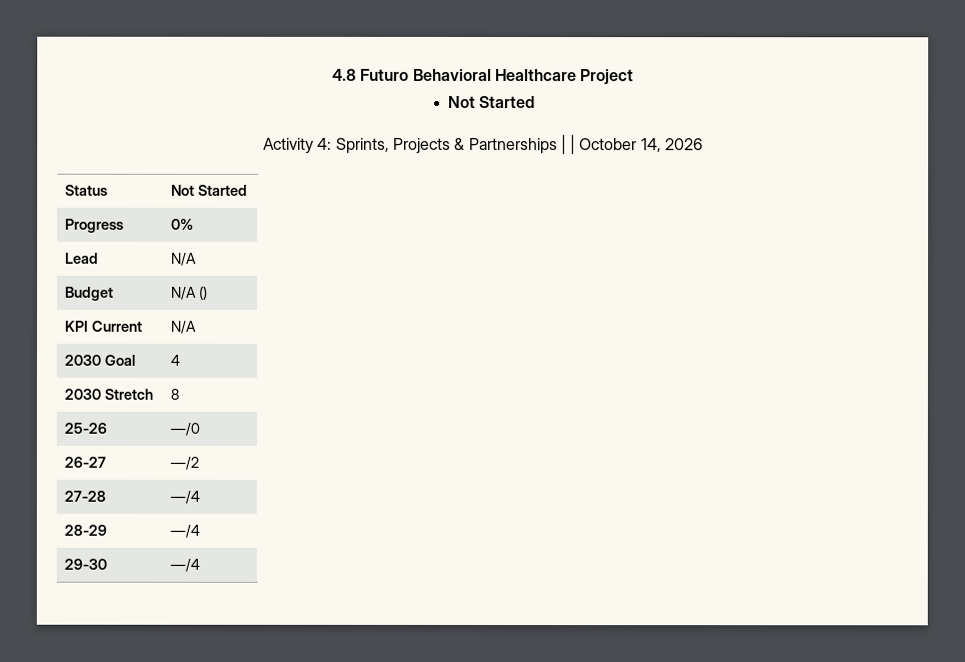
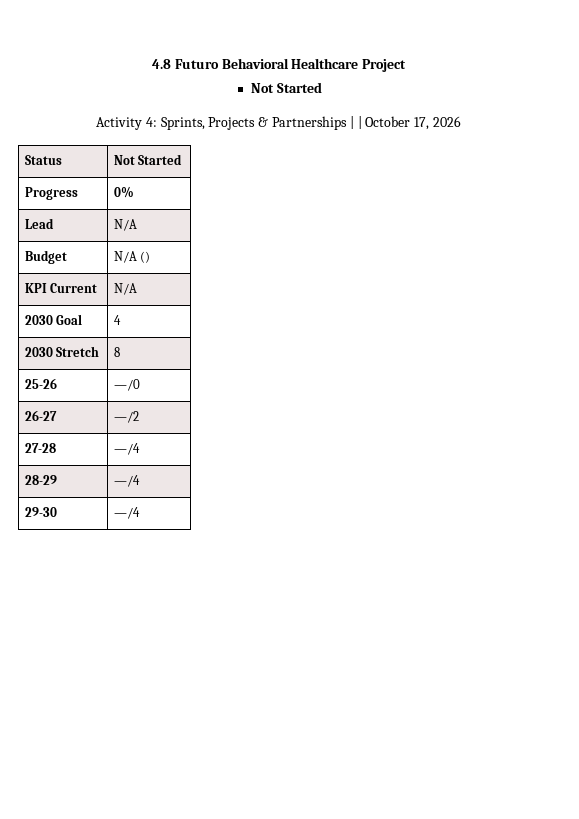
[640,138,662,153] 14, -> [414,117,430,130] 17,

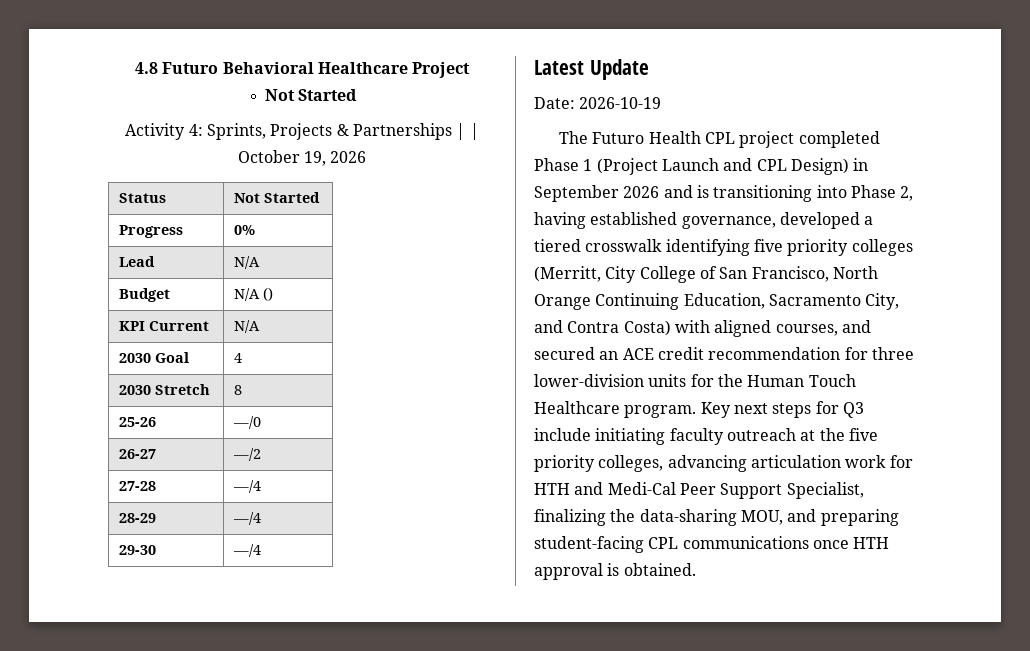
[414,117,430,130] 17, -> [304,151,326,166] 19,
(140, 513) none -> [534,59,649,80] [534,97,662,109] [559,131,880,148] [534,158,869,175] [534,185,914,202] [534,212,874,229] [534,239,913,256] [534,266,878,283] [534,293,900,310] [534,320,871,337] [534,347,914,360] [534,374,856,387] [534,401,864,418] [534,428,878,445] [534,455,913,472] [534,482,864,499] [534,509,899,526] [534,536,890,553] [534,563,696,580] // Latest Update // Date: 2026-10-19 // The Futuro Health CPL project completed Phase 1 (Project Launch and CPL Design) in September 2026 and is transitioning into Phase 2, having established governance, developed a tiered crosswalk identifying five priority colleges (Merritt, City College of San Francisco, North Orange Continuing Education, Sacramento City, and Contra Costa) with aligned courses, and secured an ACE credit recommendation for three lower-division units for the Human Touch Healthcare program. Key next steps for Q3 include initiating faculty outreach at the five priority colleges, advancing articulation work for HTH and Medi-Cal Peer Support Specialist, finalizing the data-sharing MOU, and preparing student-facing CPL communications once HTH approval is obtained.

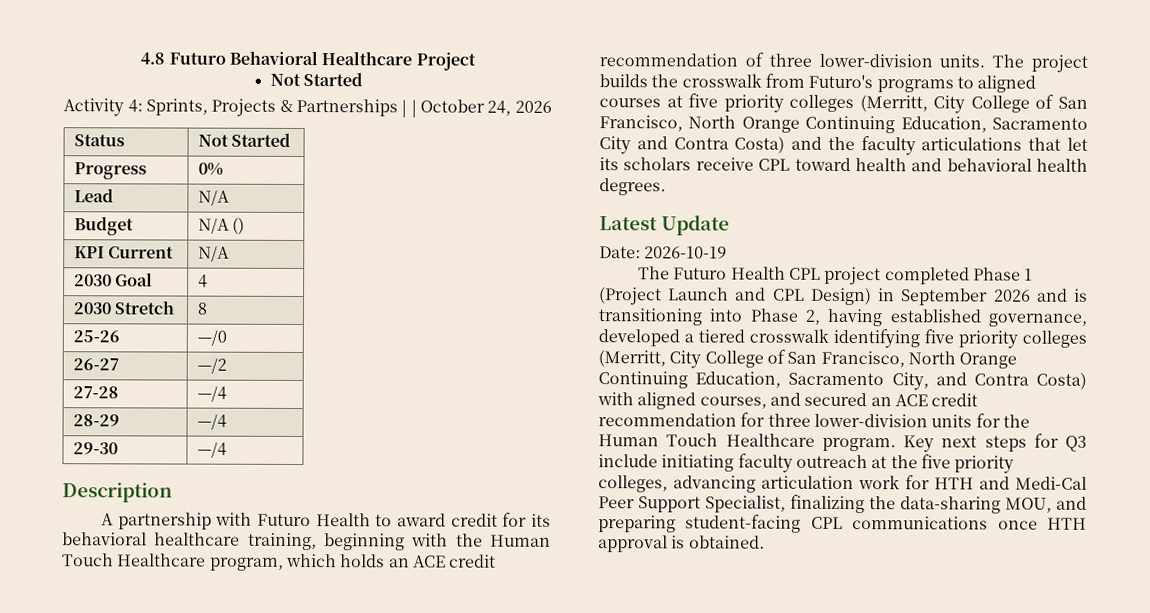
[304,151,326,166] 19, -> [487,100,512,116] 24,
(262, 550) none -> [62,482,173,503] [100,512,551,530] [62,532,551,551] [62,553,497,571] [599,52,1088,73] [599,73,1037,93] [599,93,1088,114] [599,115,1088,134] [599,136,1088,156] [599,157,1088,172] [599,178,666,196] // Description // A partnership with Futuro Health to award credit for its behavioral healthcare training, beginning with the Human Touch Healthcare program, which holds an ACE credit recommendation of three lower-division units. The project builds the crosswalk from Futuro's programs to aligned courses at five priority colleges (Merritt, City College of San Francisco, North Orange Continuing Education, Sacramento City and Contra Costa) and the faculty articulations that let its scholars receive CPL toward health and behavioral health degrees.

